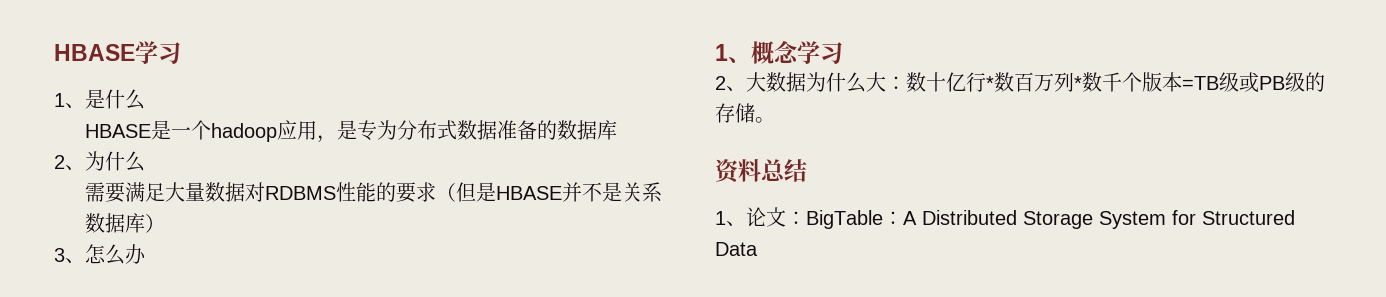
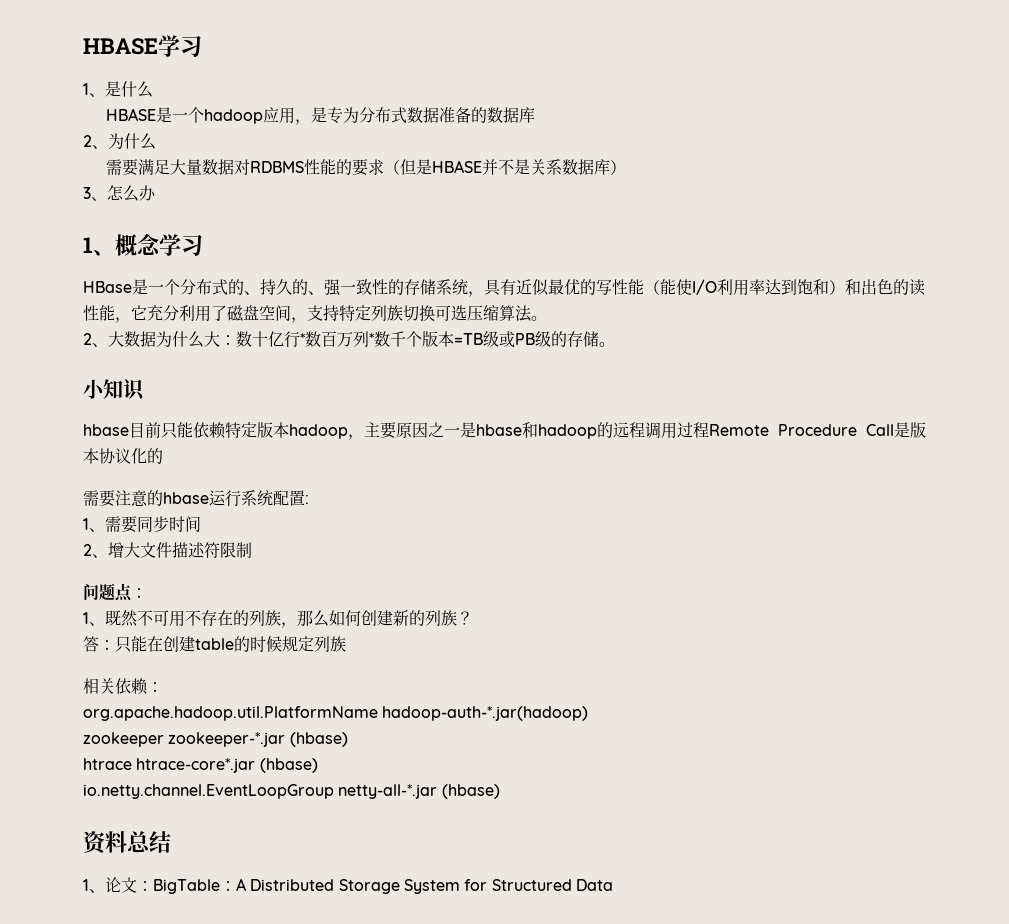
(843, 53) none -> [83,279,925,297] [83,305,547,323] // HBase是一个分布式的、持久的、强一致性的存储系统，具有近似最优的写性能（能使I/O利用率达到饱和）和出色的读性能，它充分利用了磁盘空间，支持特定列族切换可选压缩算法。
(775, 120) none -> [83,379,145,401] [83,422,926,440] [83,448,163,464] [83,490,309,507] [83,516,201,533] [83,542,252,558] [83,583,147,601] [83,610,473,628] [83,636,346,653] [83,678,163,695] [83,706,589,721] [83,732,348,747] [83,758,318,773] [83,784,500,799] // 小知识 // hbase目前只能依赖特定版本hadoop，主要原因之一是hbase和hadoop的远程调用过程Remote Procedure Call是版本协议化的 // 需要注意的hbase运行系统配置: // 1、需要同步时间 // 2、增大文件描述符限制 // 问题点： // 1、既然不可用不存在的列族，那么如何创建新的列族？ // 答：只能在创建table的时候规定列族 // 相关依赖： // org.apache.hadoop.util.PlatformName hadoop-auth-*.jar(hadoop) // zookeeper zookeeper-*.jar (hbase) // htrace htrace-core*.jar (hbase) // io.netty.channel.EventLoopGroup netty-all-*.jar (hbase)

